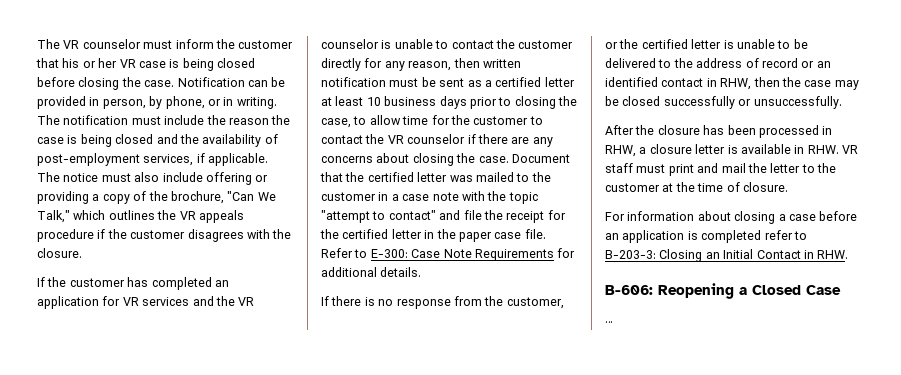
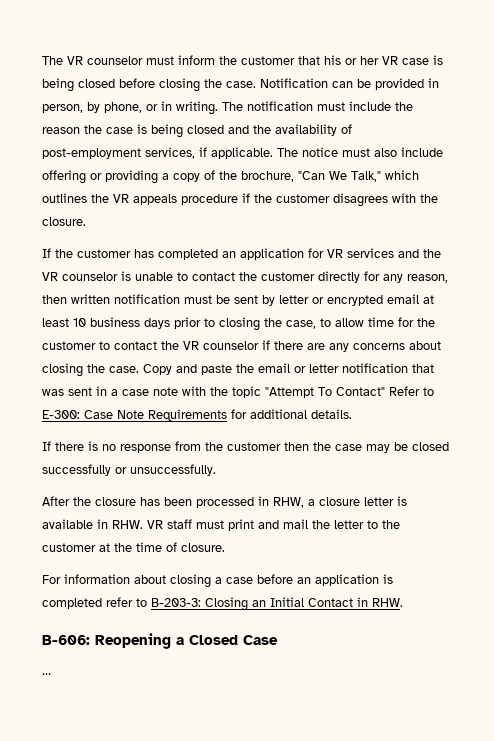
[467,77,575,87] as a certified letter -> [262,294,419,306] by letter or encrypted email
[511,154,570,163] [320,172,551,182] [321,192,376,201] Document that the certified letter was mailed to the customer -> [143,363,434,375] [42,387,92,396] Copy and paste the email or letter notification that was sent
[321,210,566,223] [320,229,546,242] "attempt to contact" and file the receipt for the certified letter in the paper case file. -> [265,387,385,398] "Attempt To Contact"
[506,297,564,309] [605,39,808,49] [605,58,831,68] [605,77,752,90] customer, or the certified letter is unable to be delivered to the address of record or an identified contact in RHW, -> [227,442,281,451] customer

